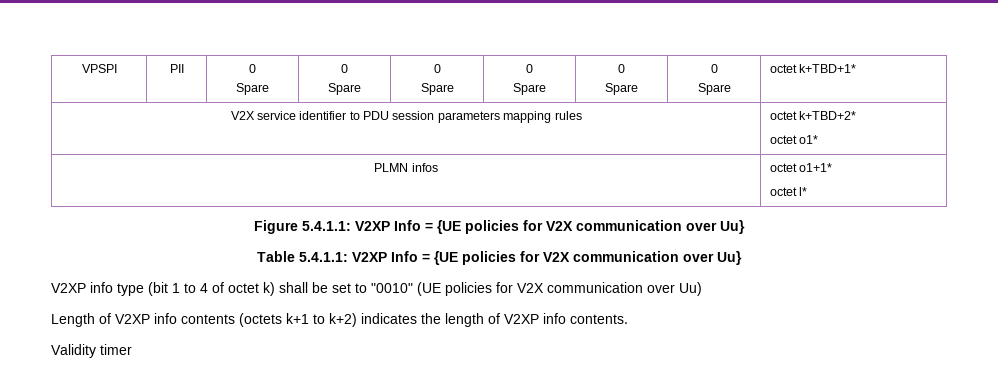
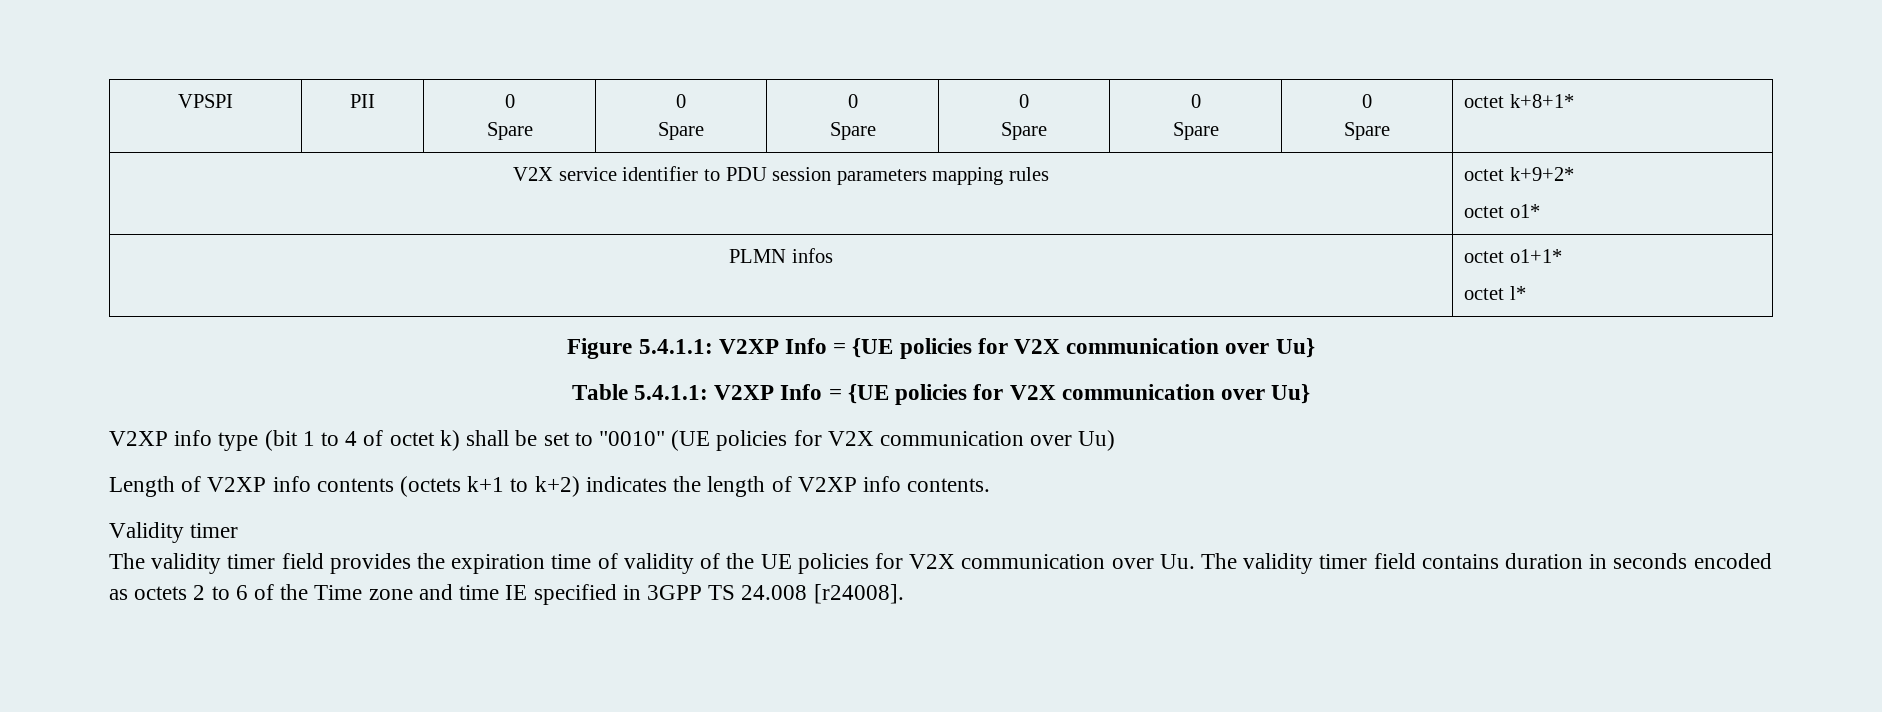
[799,64,857,73] k+TBD+1* -> [1509,94,1574,108] k+8+1*
[799,111,857,120] k+TBD+2* -> [1509,167,1574,181] k+9+2*
(132, 349) none -> [109,553,1772,574] [109,584,904,605] // The validity timer field provides the expiration time of validity of the UE policies for V2X communication over Uu. The validity timer field contains duration in seconds encoded as octets 2 to 6 of the Time zone and time IE specified in 3GPP TS 24.008 [r24008].

